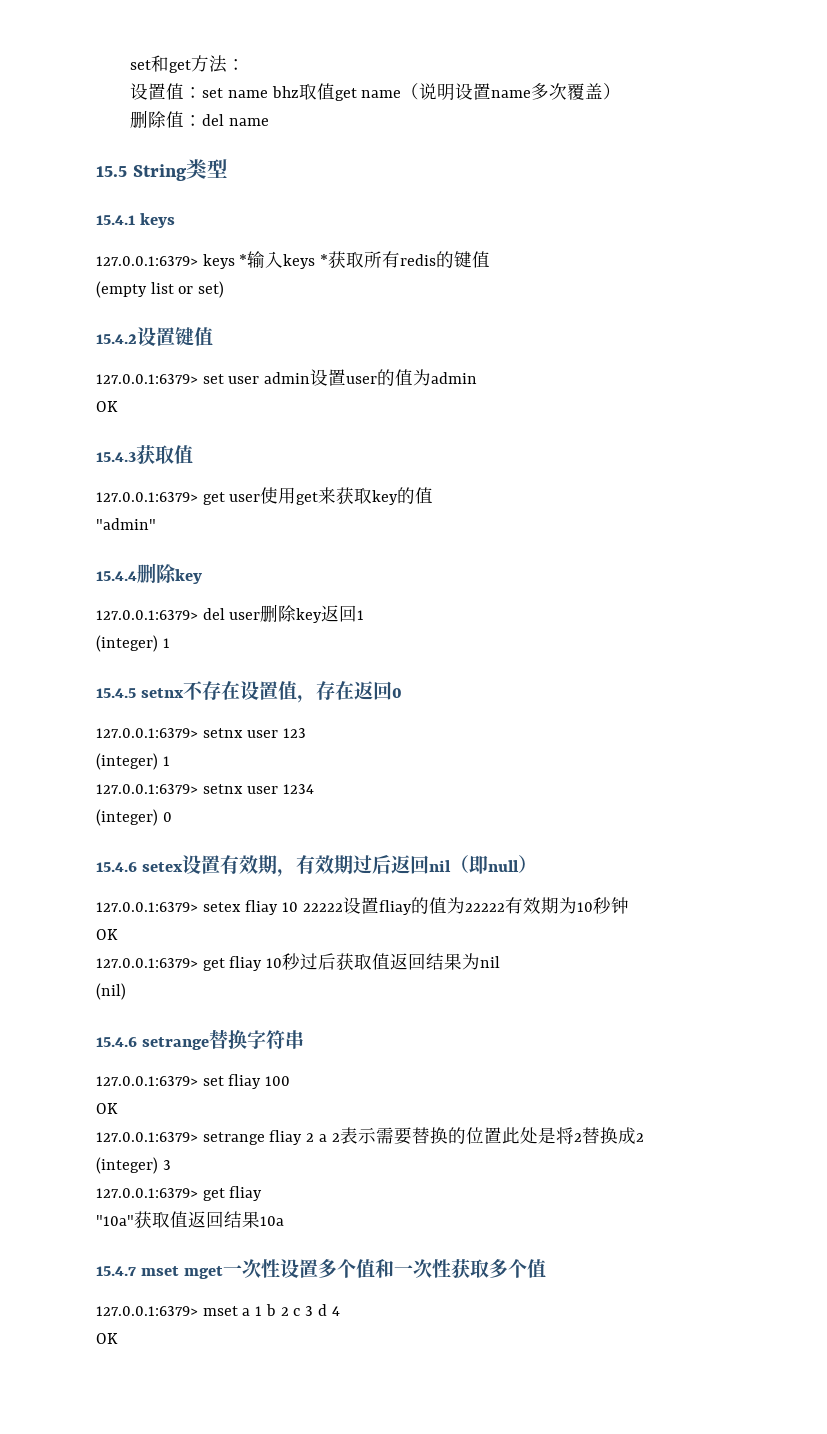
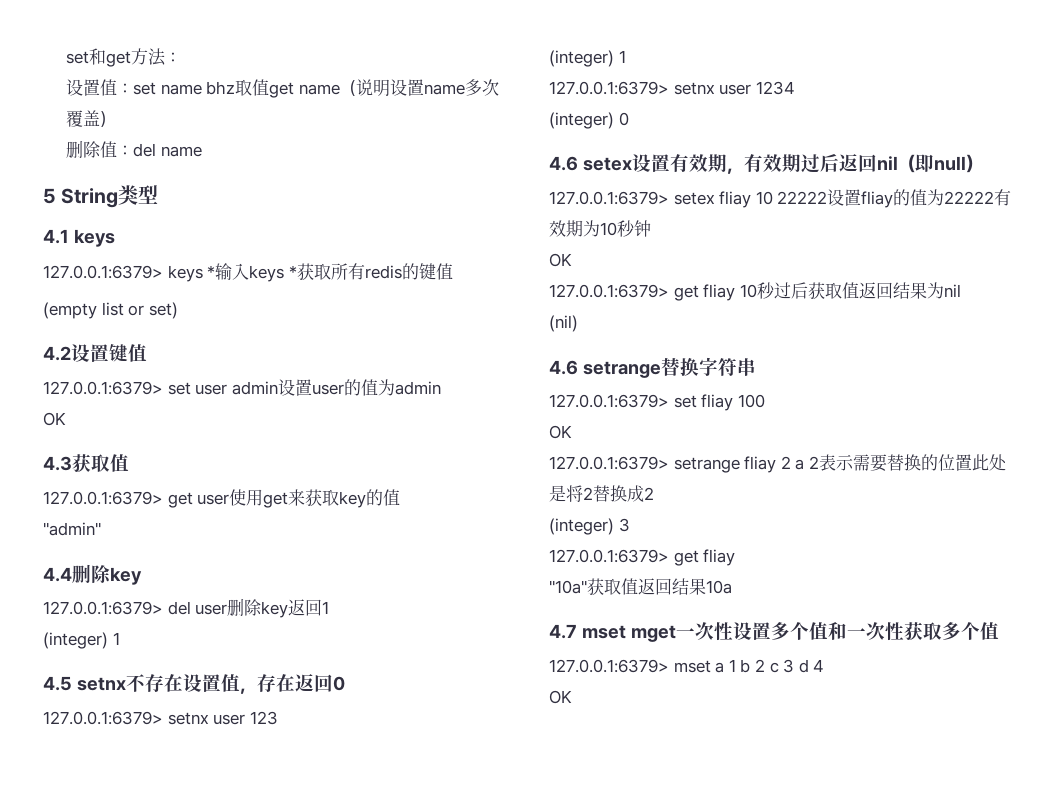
[96,166,127,177] 15.5 -> [43,188,56,204] 5
[96,215,135,225] 15.4.1 -> [43,229,69,244] 4.1
[96,334,137,344] 15.4.2 -> [43,346,71,361] 4.2
[96,452,136,462] 15.4.3 -> [43,456,72,471] 4.3
[96,571,137,581] 15.4.4 -> [43,567,72,582] 4.4
[96,688,136,698] 15.4.5 -> [43,676,72,691] 4.5
[96,862,137,872] 15.4.6 -> [549,156,578,171] 4.6
[96,1037,137,1047] 15.4.6 -> [549,360,578,375] 4.6
[96,1266,136,1276] 15.4.7 -> [549,624,577,639] 4.7

